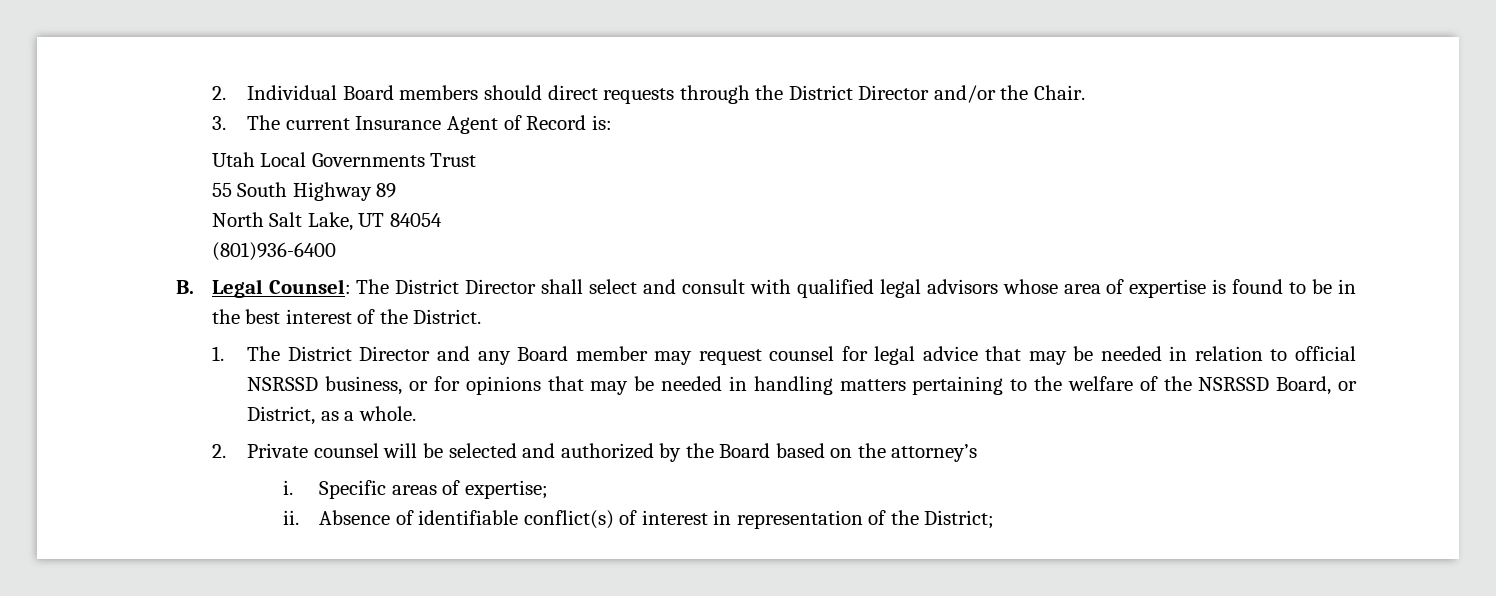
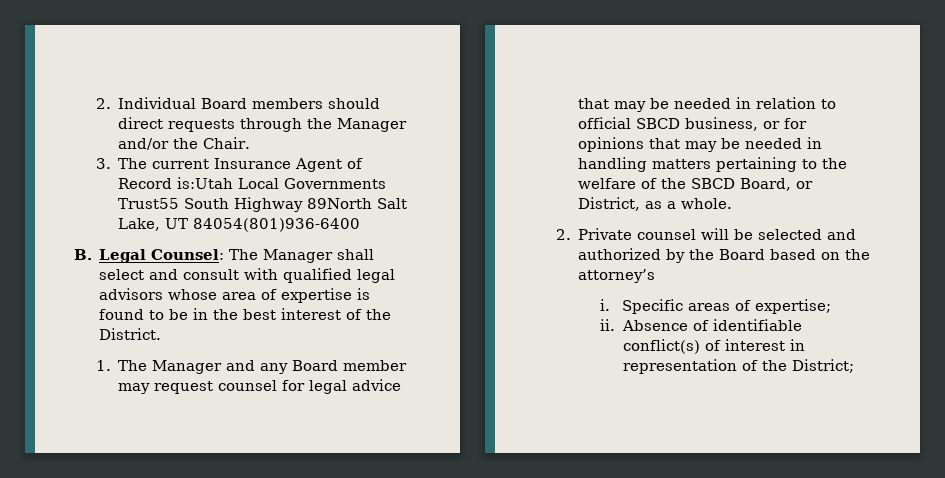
[788,85,930,100] District Director -> [337,118,408,132] Manager
[591,115,612,130] [211,152,477,167] [211,182,397,201] [211,212,264,227] is: // Utah Local Governments Trust // 55 South Highway 89 // North -> [177,177,387,189] [118,197,373,212] is:Utah Local Governments Trust55 South Highway 89North
[389,213,442,227] [211,242,336,261] 84054 // (801)936-6400 -> [193,218,361,232] 84054(801)936-6400
[395,279,537,294] District Director -> [263,249,334,263] Manager
[287,346,431,361] District Director -> [152,360,223,374] Manager
[247,377,319,391] NSRSSD -> [636,118,681,129] SBCD
[1198,377,1270,391] NSRSSD -> [691,178,736,189] SBCD

